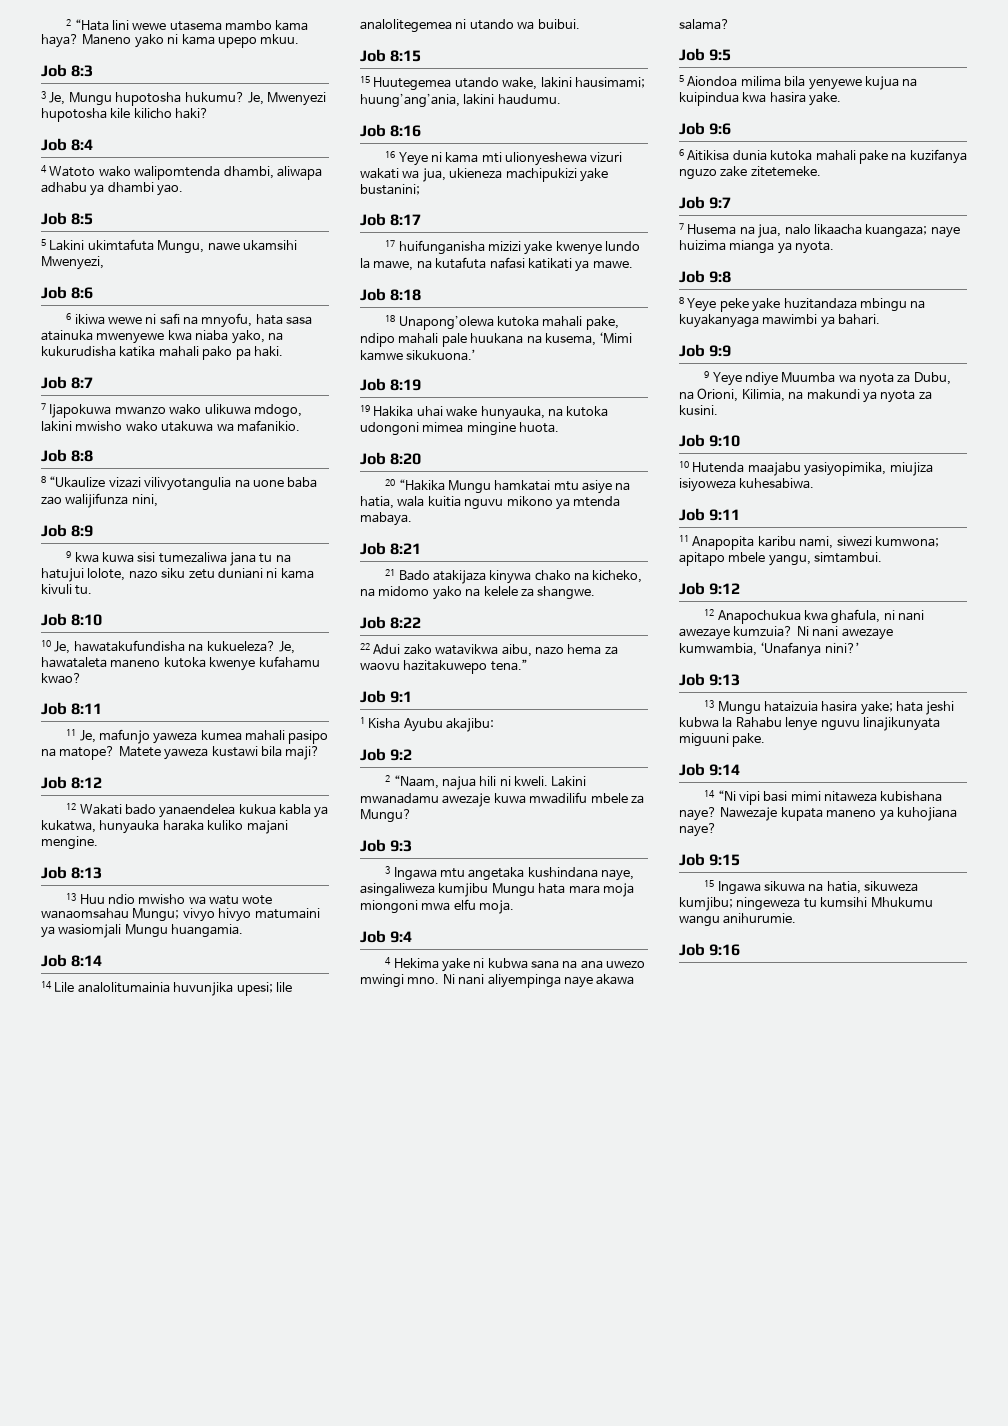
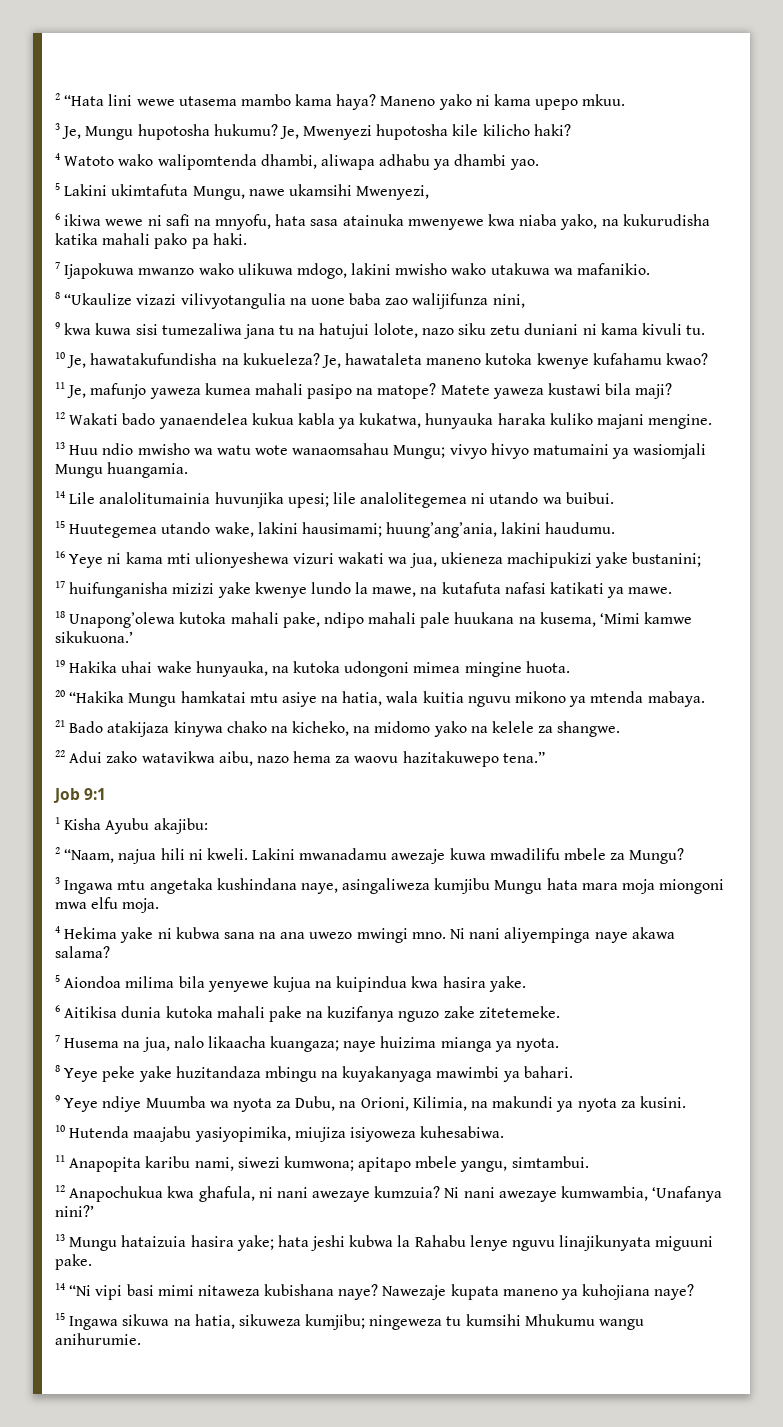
[41,64,94,77] // Job 8:3 -> (626, 100) none
[41,138,94,151] // Job 8:4 -> (571, 130) none
[41,212,94,225] // Job 8:5 -> (539, 164) none
[41,286,94,299] // Job 8:6 -> (430, 192) none
[41,376,94,389] // Job 8:7 -> (247, 239) none
[41,449,94,462] // Job 8:8 -> (651, 269) none
[41,524,94,537] // Job 8:9 -> (525, 301) none
[41,613,103,626] // Job 8:10 -> (706, 330) none
[41,702,103,715] // Job 8:11 -> (709, 359) none
[41,776,103,789] // Job 8:12 -> (673, 391) none
[41,866,103,879] // Job 8:13 -> (713, 421) none
[41,954,103,967] // Job 8:14 -> (189, 470) none
[360,49,422,62] // Job 8:15 -> (614, 498) none
[360,124,422,137] // Job 8:16 -> (616, 528) none
[360,213,422,226] // Job 8:17 -> (702, 559) none
[360,288,422,301] // Job 8:18 -> (673, 590) none
[360,378,422,391] // Job 8:19 -> (133, 637) none
[360,452,422,465] // Job 8:20 -> (570, 667) none
[360,542,422,555] // Job 8:21 -> (705, 699) none
[360,616,422,629] // Job 8:22 -> (621, 729) none
[360,748,413,761] // Job 9:2 -> (208, 826) none
[360,839,413,852] // Job 9:3 -> (685, 856) none
[360,930,413,943] // Job 9:4 -> (160, 905) none
[679,48,732,61] // Job 9:5 -> (110, 952) none
[679,122,732,135] // Job 9:6 -> (526, 984) none
[679,196,732,209] // Job 9:7 -> (560, 1012) none
[679,270,732,283] // Job 9:8 -> (560, 1045) none
[679,344,732,357] // Job 9:9 -> (573, 1072) none
[679,434,741,447] // Job 9:10 -> (686, 1102) none
[679,508,741,521] // Job 9:11 -> (505, 1132) none
[679,582,741,595] // Job 9:12 -> (589, 1162) none
[679,673,741,686] // Job 9:13 -> (94, 1211) none
[679,763,741,776] // Job 9:14 -> (92, 1262) none
[679,853,741,866] // Job 9:15 -> (695, 1292) none
[679,943,741,956] // Job 9:16 -> (141, 1339) none

